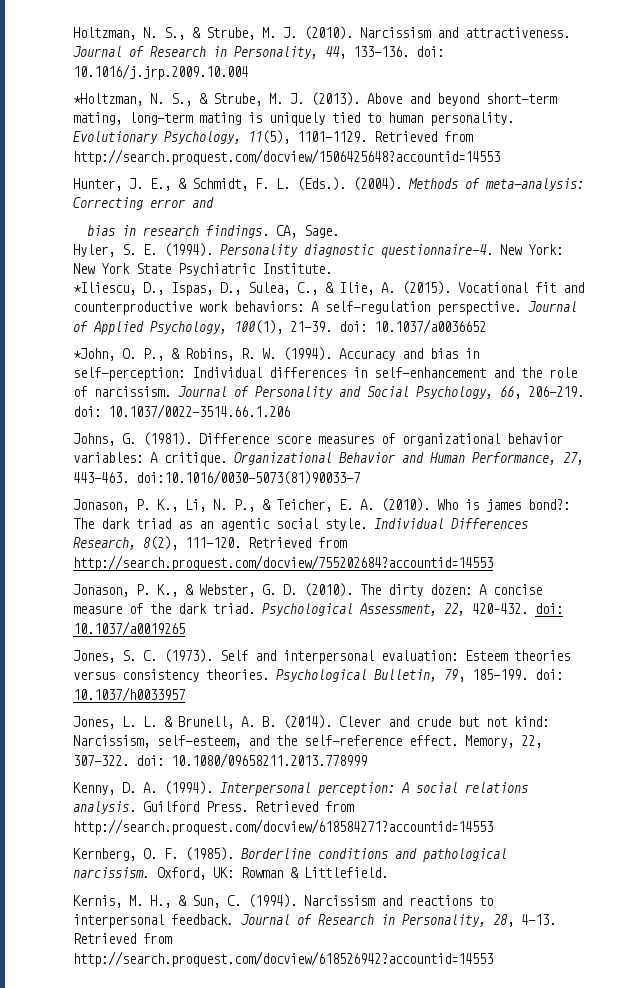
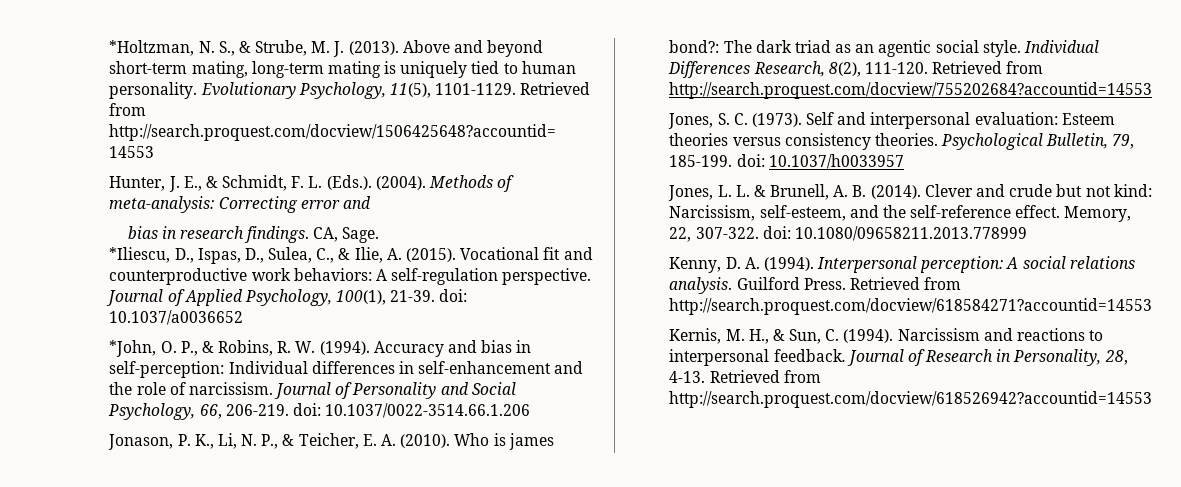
[73,26,571,40] [73,46,445,59] [73,64,249,80] Holtzman, N. S., & Strube, M. J. (2010). Narcissism and attractiveness. Journal of Research in Personality, 44, 133-136. doi: 10.1016/j.jrp.2009.10.004 // -> (109, 48) none
[73,243,564,258] [73,263,333,276] // Hyler, S. E. (1994). Personality diagnostic questionnaire-4. New York: New York State Psychiatric Institute. -> (380, 235) none
[73,432,564,446] [73,452,585,466] [73,470,361,485] // Johns, G. (1981). Difference score measures of organizational behavior variables: A critique. Organizational Behavior and Human Performance, 27, 443-463. doi:10.1016/0030-5073(81)90033-7 -> (531, 410) none
[73,583,543,597] [73,603,564,616] [73,621,186,636] // Jonason, P. K., & Webster, G. D. (2010). The dirty dozen: A concise measure of the dark triad. Psychological Assessment, 22, 420–432. doi: 10.1037/a0019265 -> (1153, 90) none
[73,847,508,862] [73,867,389,880] // Kernberg, O. F. (1985). Borderline conditions and pathological narcissism. Oxford, UK: Rowman & Littlefield. -> (1153, 306) none

